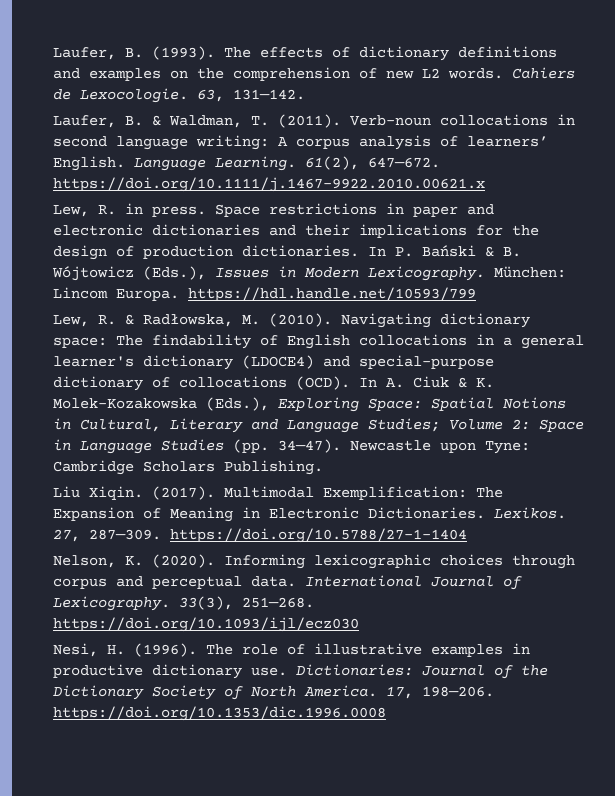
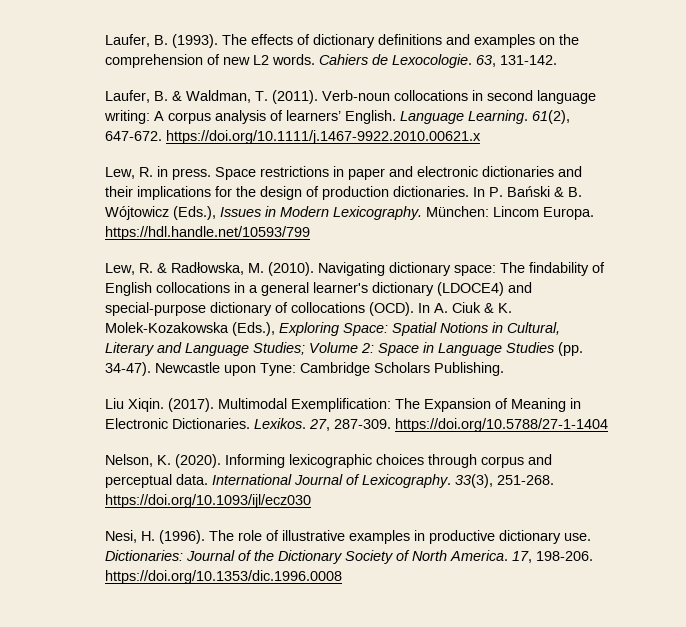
[232,89,305,100] 131—142. -> [500,55,558,65] 131-142.
[367,157,440,168] 647—672. -> [105,131,163,141] 647-672.
[277,439,341,453] 34—47). -> [105,362,152,376] 34-47).
[88,529,161,540] 287—309. -> [334,419,392,429] 287-309.
[241,597,314,608] 251—268. -> [497,475,555,485] 251-268.
[421,686,494,697] 198—206. -> [536,551,594,561] 198-206.

